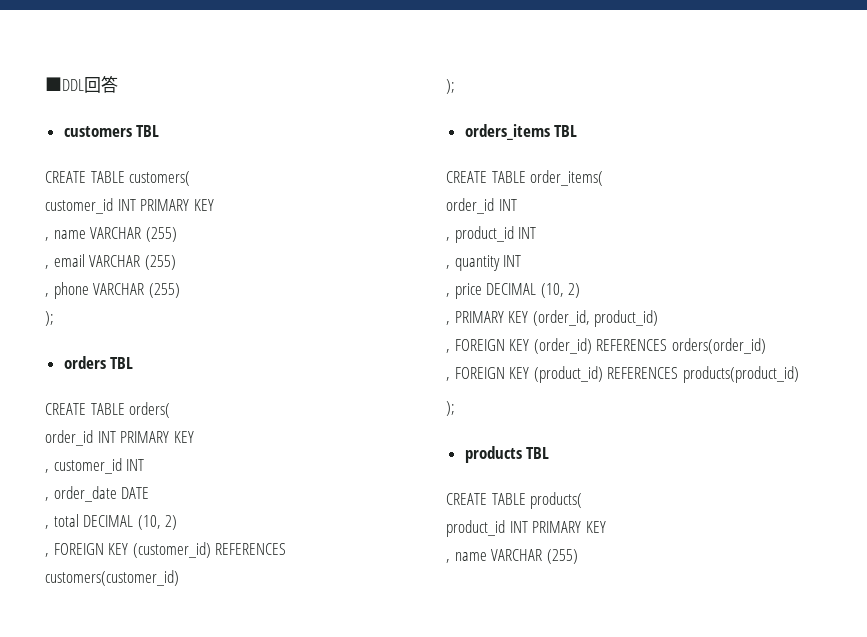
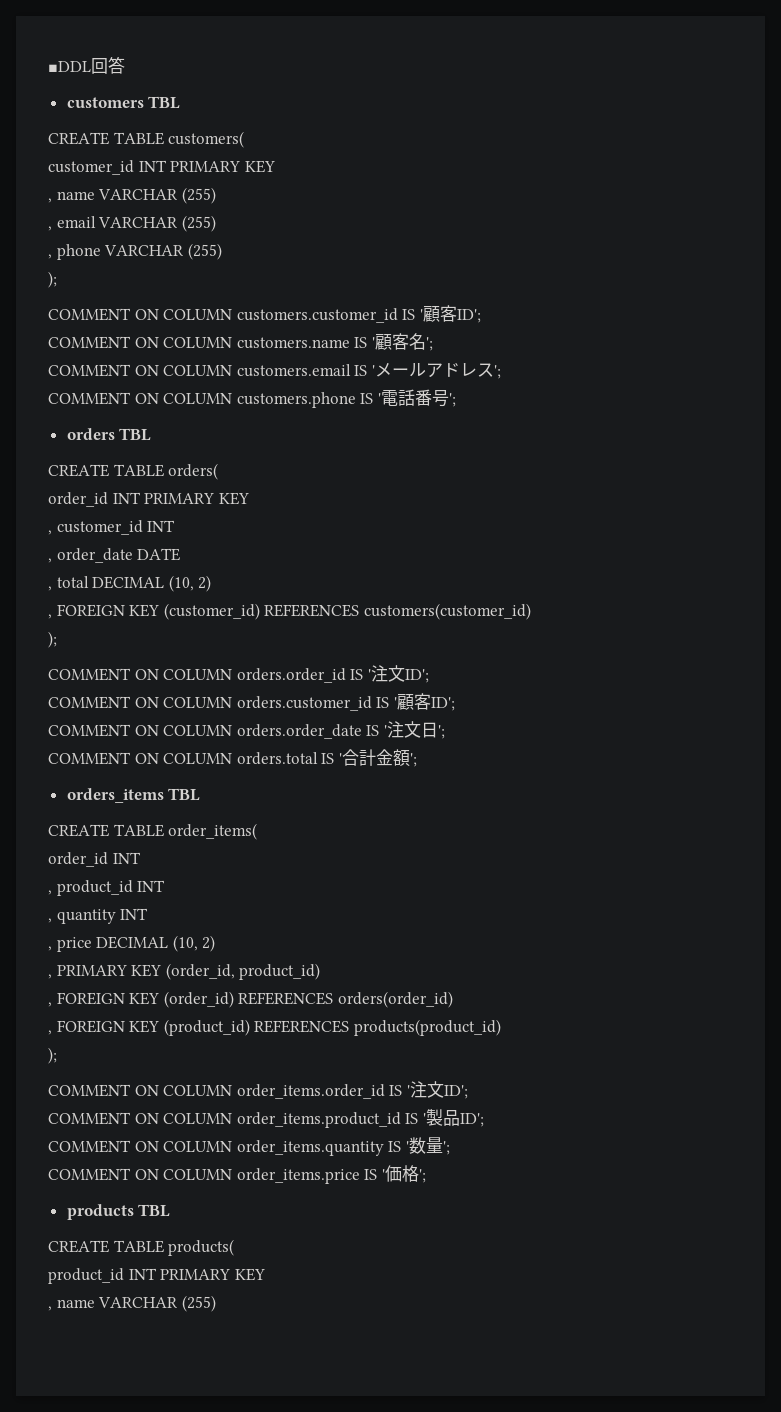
(54, 318) none -> [48,305,481,323] [48,333,433,351] [48,363,501,379] [48,389,456,408] // COMMENT ON COLUMN customers.customer_id IS '顧客ID'; // COMMENT ON COLUMN customers.name IS '顧客名'; // COMMENT ON COLUMN customers.email IS 'メールアドレス'; // COMMENT ON COLUMN customers.phone IS '電話番号';
(455, 86) none -> [48,665,429,683] [48,693,455,711] [48,721,445,739] [48,749,417,767] // COMMENT ON COLUMN orders.order_id IS '注文ID'; // COMMENT ON COLUMN orders.customer_id IS '顧客ID'; // COMMENT ON COLUMN orders.order_date IS '注文日'; // COMMENT ON COLUMN orders.total IS '合計金額';
(455, 408) none -> [48,1081,468,1099] [48,1109,484,1128] [48,1137,450,1156] [48,1165,426,1184] // COMMENT ON COLUMN order_items.order_id IS '注文ID'; // COMMENT ON COLUMN order_items.product_id IS '製品ID'; // COMMENT ON COLUMN order_items.quantity IS '数量'; // COMMENT ON COLUMN order_items.price IS '価格';

